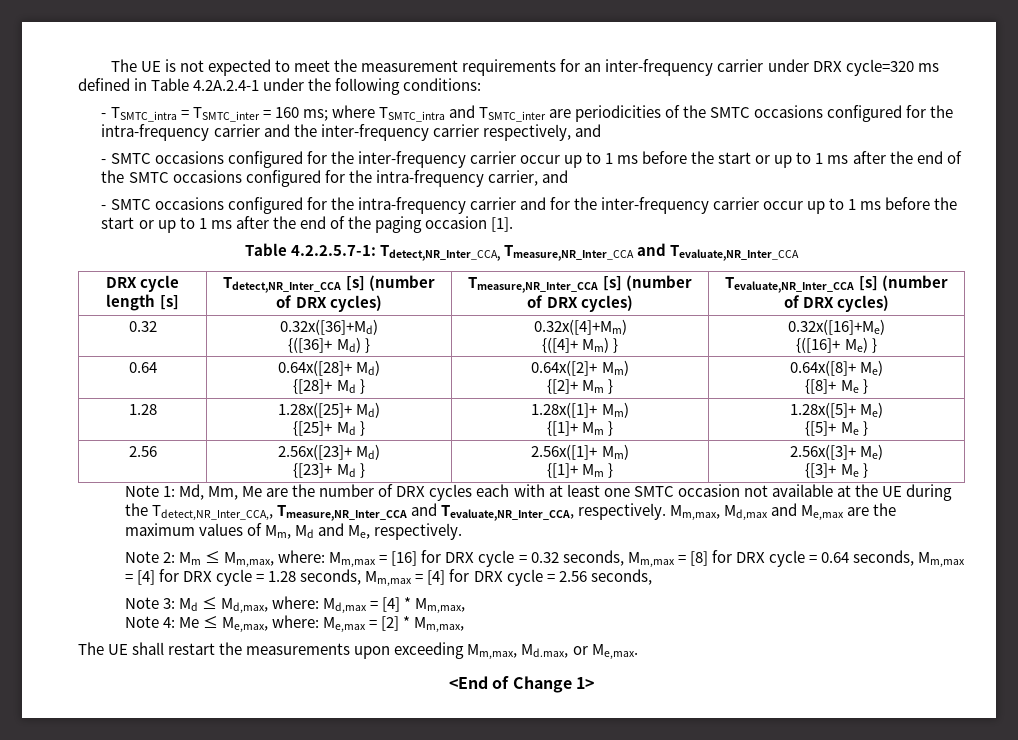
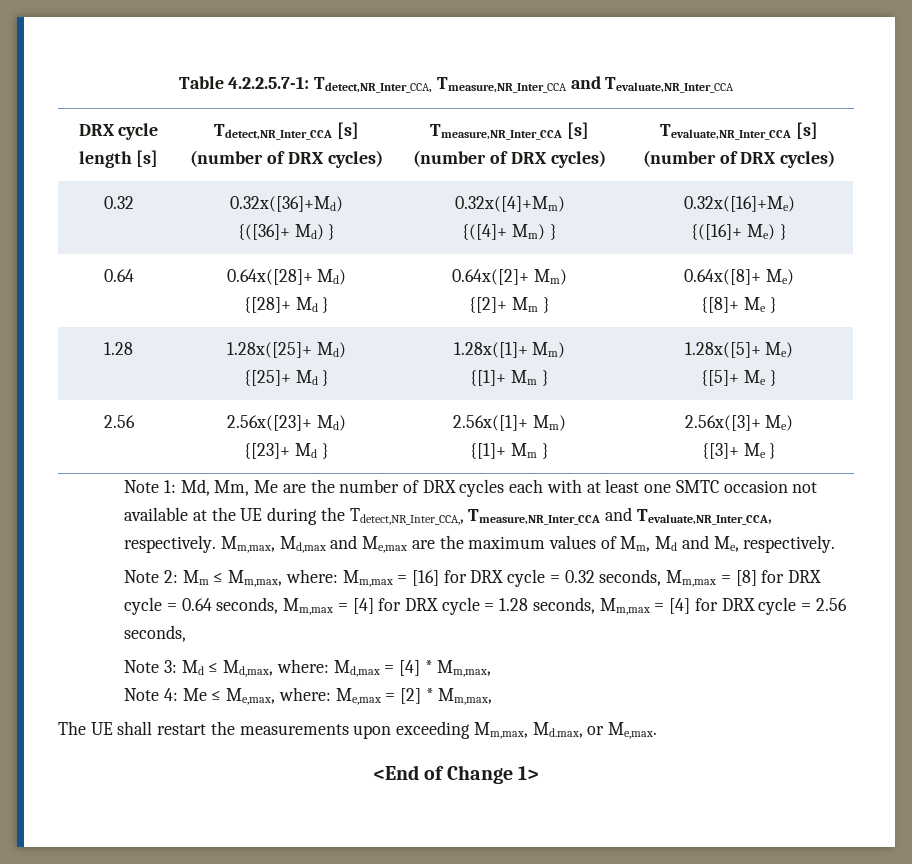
[110,59,939,76] [78,78,482,95] [101,105,954,122] [101,124,601,141] [101,151,962,168] [101,170,568,187] [101,197,958,214] [101,216,514,233] The UE is not expected to meet the measurement requirements for an inter-frequency carrier under DRX cycle=320 ms defined in Table 4.2A.2.4-1 under the following conditions: // - TSMTC_intra = TSMTC_inter = 160 ms; where TSMTC_intra and TSMTC_inter are periodicities of the SMTC occasions configured for the intra-frequency carrier and the inter-frequency carrier respectively, and // - SMTC occasions configured for the inter-frequency carrier occur up to 1 ms before the start or up to 1 ms after the end of the SMTC occasions configured for the intra-frequency carrier, and // - SMTC occasions configured for the intra-frequency carrier and for the inter-frequency carrier occur up to 1 ms before the start or up to 1 ms after the end of the paging occasion [1]. // -> (178, 82) none

